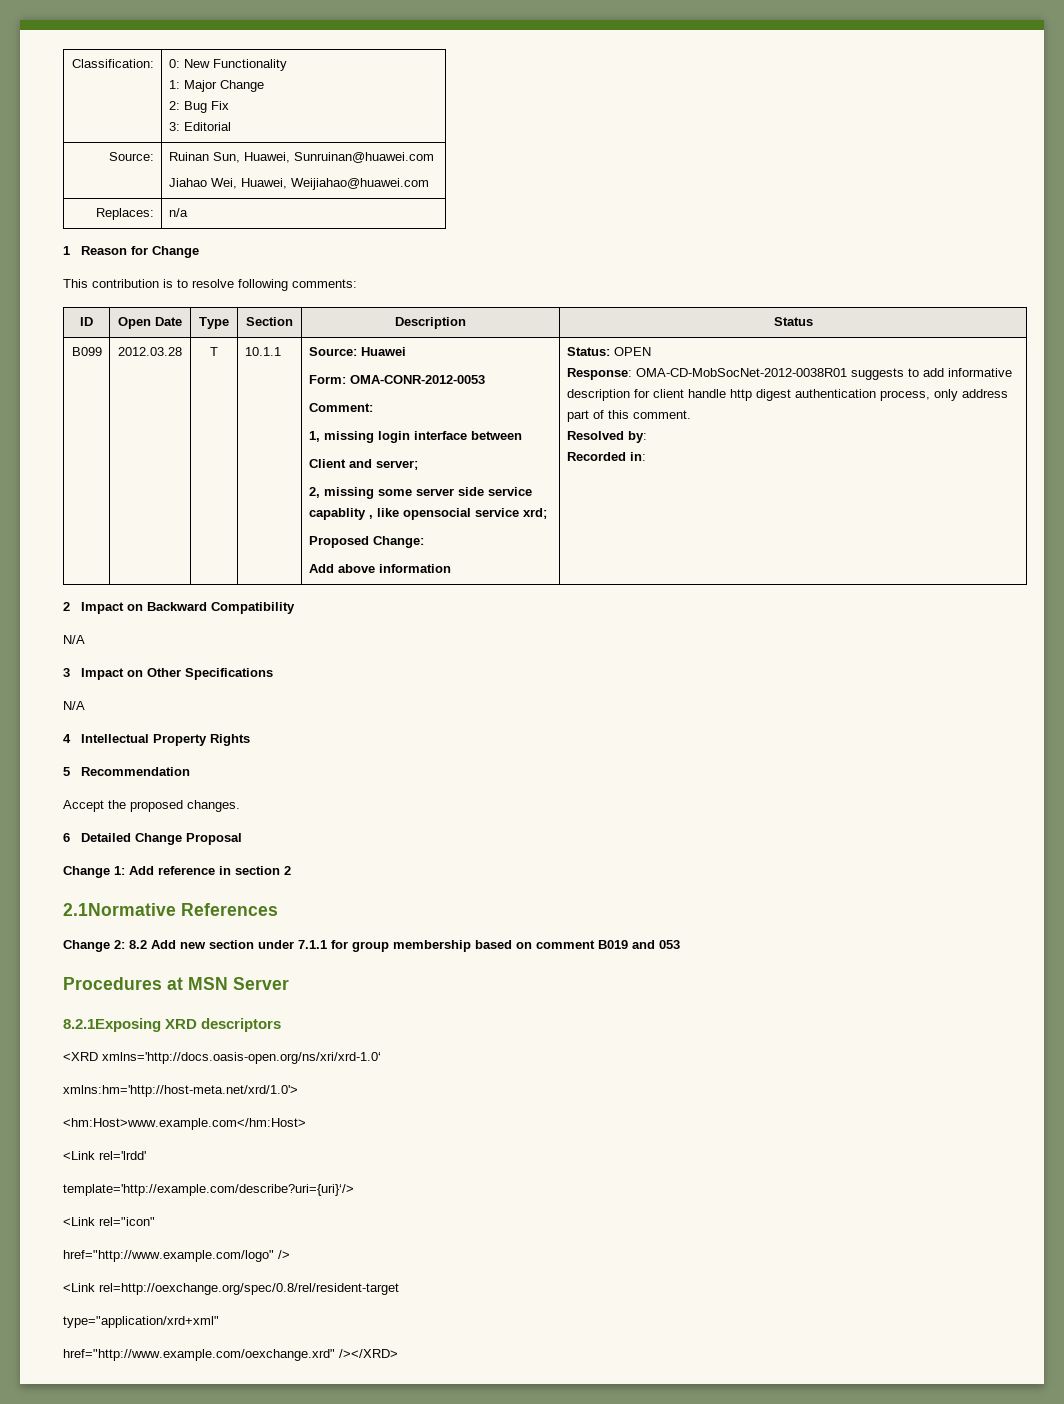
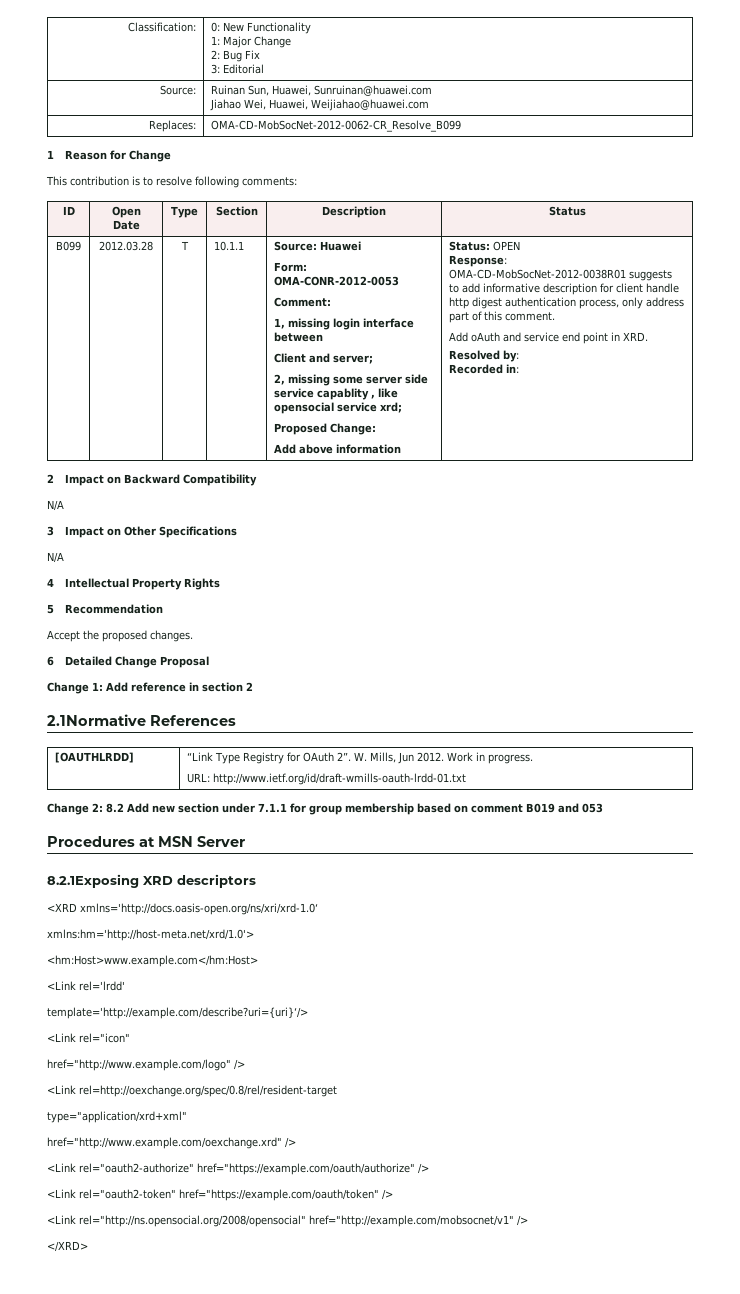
[168,208,188,217] n/a -> [211,120,462,132] OMA-CD-MobSocNet-2012-0062-CR_Resolve_B099
(691, 414) none -> [449,332,649,344] // Add oAuth and service end point in XRD.
(278, 909) none -> [55,752,135,763] [187,752,534,764] [187,773,467,785] // [OAUTHLRDD] | “Link Type Registry for OAuth 2”. W. Mills, Jun 2012. Work in progress. // URL: http://www.ietf.org/id/draft-wmills-oauth-lrdd-01.txt
[339,1349,398,1358] /></XRD> -> [285,1137,296,1148] [47,1163,429,1175] [47,1189,393,1201] [47,1215,528,1227] [47,1241,88,1252] /> // <Link rel="oauth2-authorize" href="https://example.com/oauth/authorize" /> // <Link rel="oauth2-token" href="https://example.com/oauth/token" /> // <Link rel="http://ns.opensocial.org/2008/opensocial" href="http://example.com/mobsocnet/v1" /> // </XRD>

